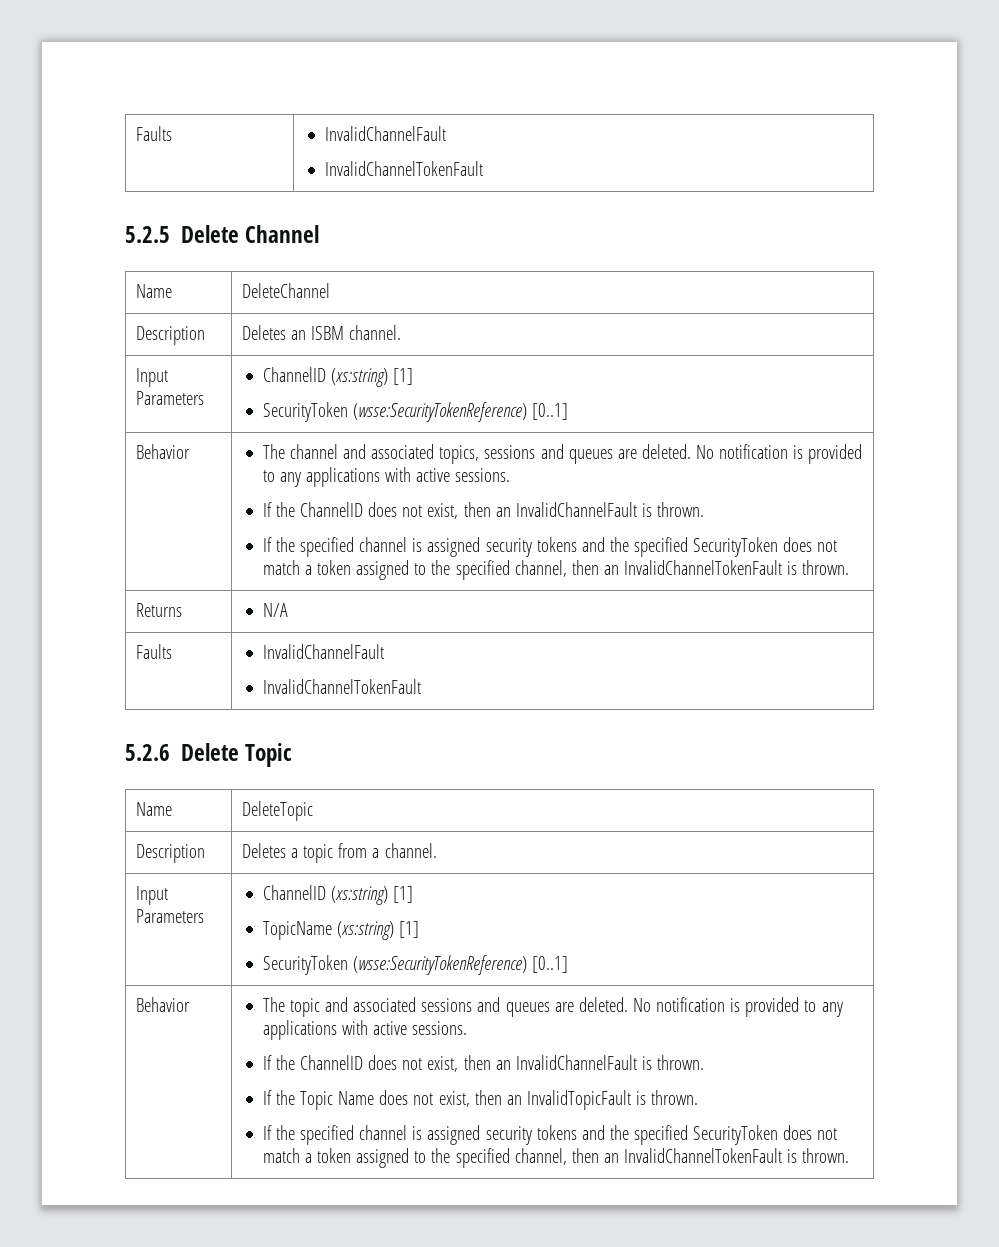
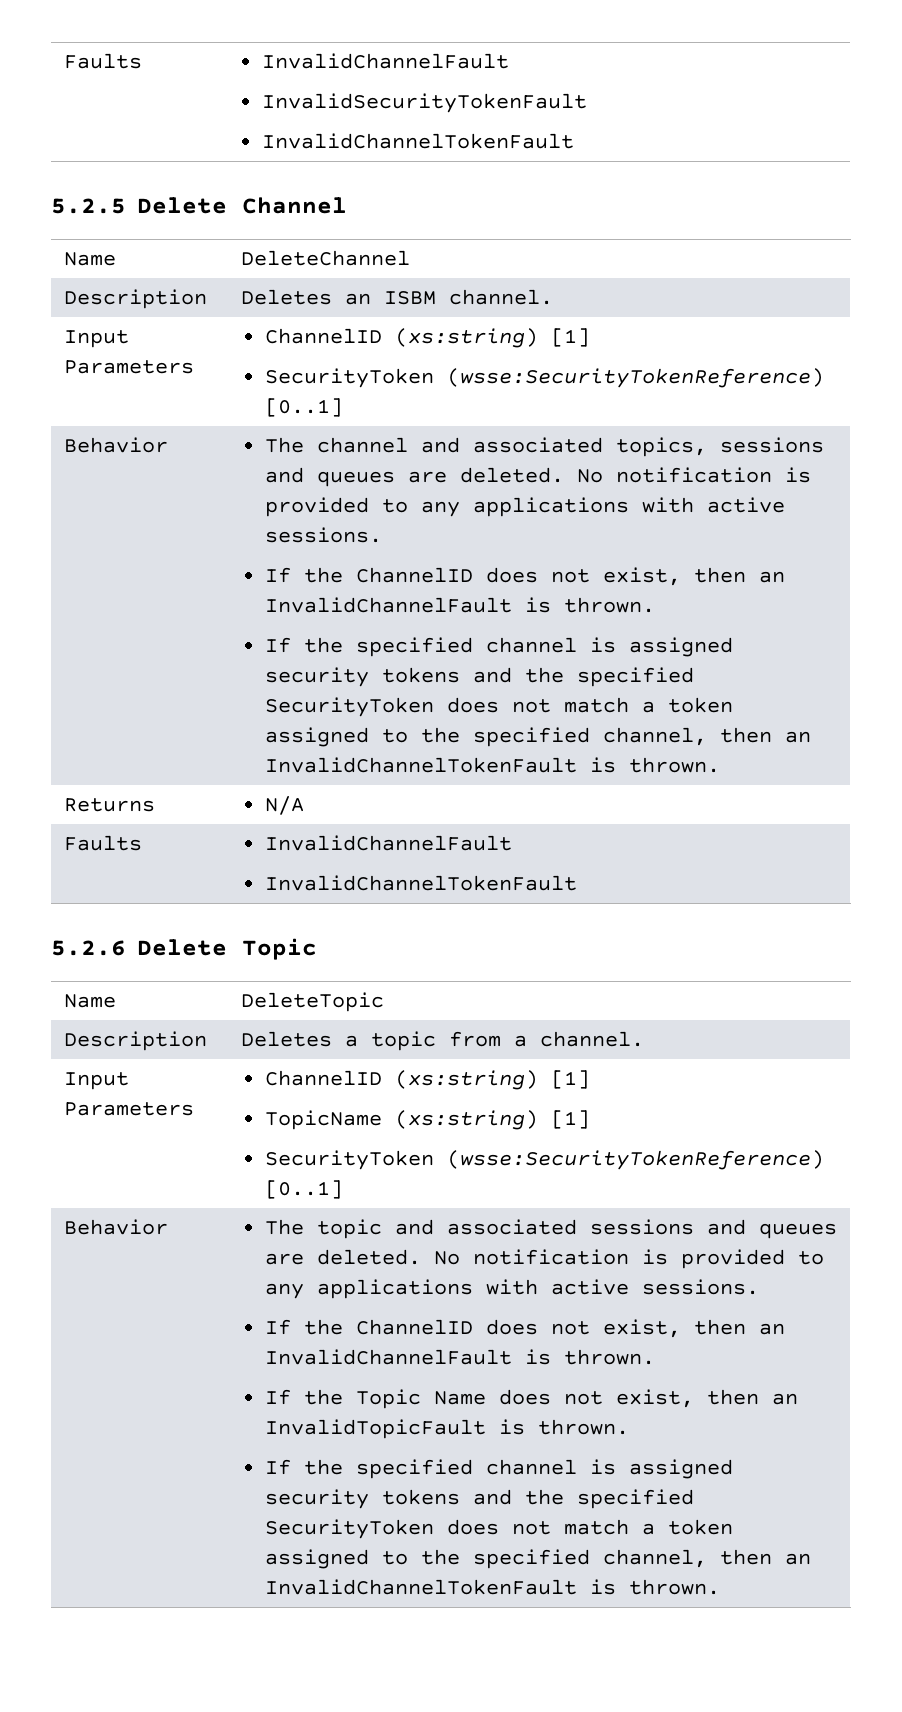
[135,126,172,141] [324,126,446,141] Faults | InvalidChannelFault -> [63,53,142,69] [262,53,510,69] [262,93,588,113] Faults | InvalidChannelFault // InvalidSecurityTokenFault

